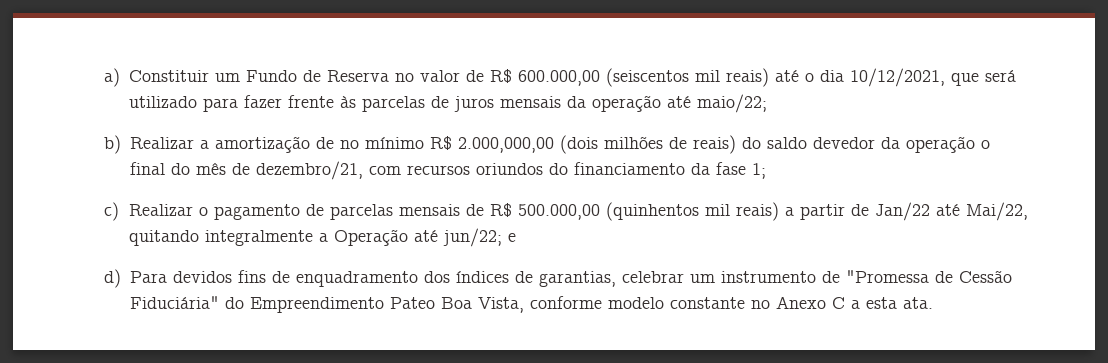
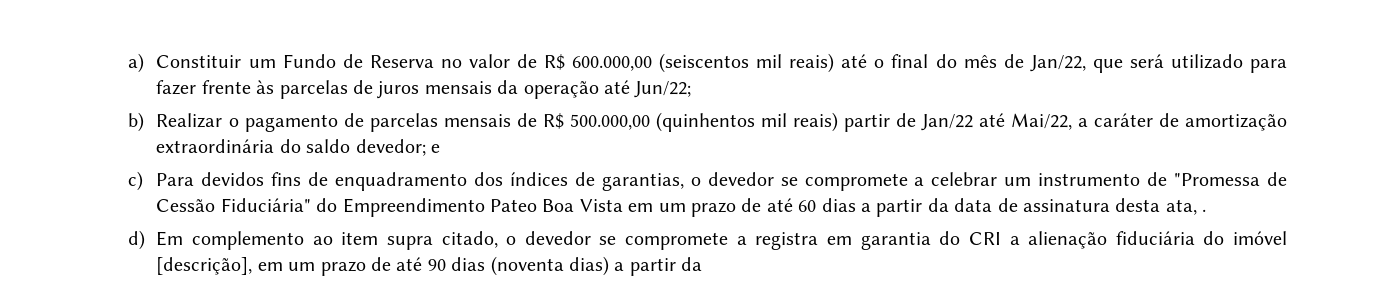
[819,68,945,87] dia 10/12/2021, -> [891,54,1086,72] final do mês de Jan/22,
[696,94,767,113] [103,135,990,154] [129,161,766,180] [103,202,119,221] maio/22; // b) Realizar a amortização de no mínimo R$ 2.000,000,00 (dois milhões de reais) do saldo devedor da operação o final do mês de dezembro/21, com recursos oriundos do financiamento da fase 1; // c) -> [634,81,692,98] [127,112,144,132] Jun/22; // b)
[784,207,794,216] a -> (838, 122) none
[128,228,502,247] quitando integralmente a Operação até jun/22; -> [1077,113,1288,131] [156,139,426,156] a caráter de amortização extraordinária do saldo devedor;
[103,269,121,288] d) -> [127,171,143,191] c)
(616, 279) none -> [690,172,925,191] o devedor se compromete a
[477,296,933,313] Vista, conforme modelo constante no Anexo C a esta ata. -> [579,198,1207,217] [127,230,1288,250] [156,256,703,276] Vista em um prazo de até 60 dias a partir da data de assinatura desta ata, . // d) Em complemento ao item supra citado, o devedor se compromete a registra em garantia do CRI a alienação fiduciária do imóvel [descrição], em um prazo de até 90 dias (noventa dias) a partir da

